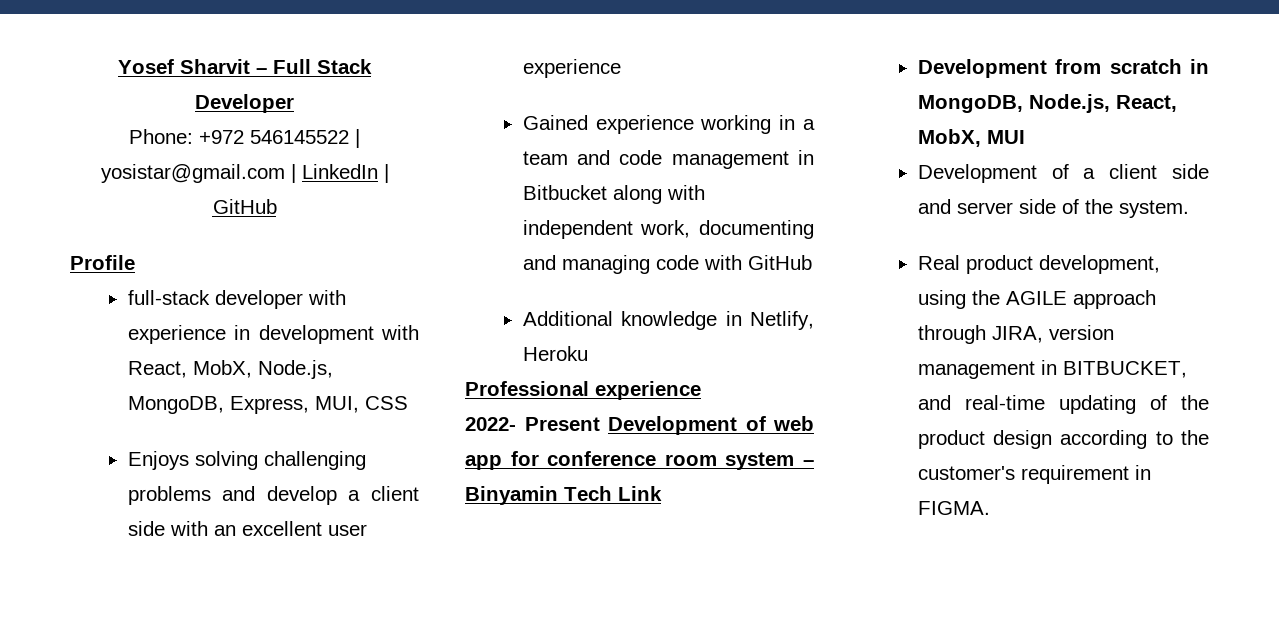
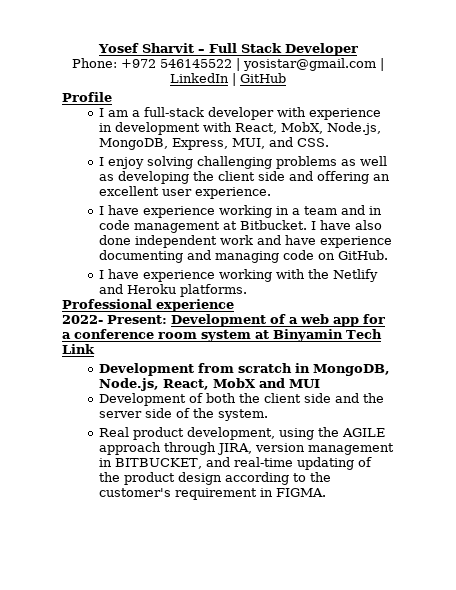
(135, 262) none -> [99,108,141,117] I am a
[364,396,408,410] [127,451,366,470] [127,486,419,505] [127,521,367,536] [522,59,621,78] [522,115,588,130] CSS // Enjoys solving challenging problems and develop a client side with an excellent user experience // Gained -> [269,137,330,147] [99,156,388,169] [99,171,391,184] [99,186,272,199] [99,205,140,215] and CSS. // I enjoy solving challenging problems as well as developing the client side and offering an excellent user experience. // I have
(611, 157) none -> [369,206,383,215] in
[798,150,814,165] [522,185,705,204] [522,220,814,239] [522,255,812,274] [522,311,814,330] in Bitbucket along with independent work, documenting and managing code with GitHub // Additional knowledge in Netlify, -> [223,220,383,230] [99,235,393,248] [99,250,389,263] [99,269,379,282] [99,284,124,294] at Bitbucket. I have also done independent work and have experience documenting and managing code on GitHub. // I have experience working with the Netlify and
(588, 353) none -> [180,284,248,297] platforms.
[524,416,766,435] Present Development of -> [107,314,298,327] Present: Development of a
(539, 458) none -> [62,332,71,339] a
[803,460,814,466] – -> [255,330,269,339] at
[917,129,981,147] MobX, -> [213,378,286,388] MobX and
[1083,164,1209,179] [917,199,951,214] a client side and -> [206,393,385,403] both the client side and the

